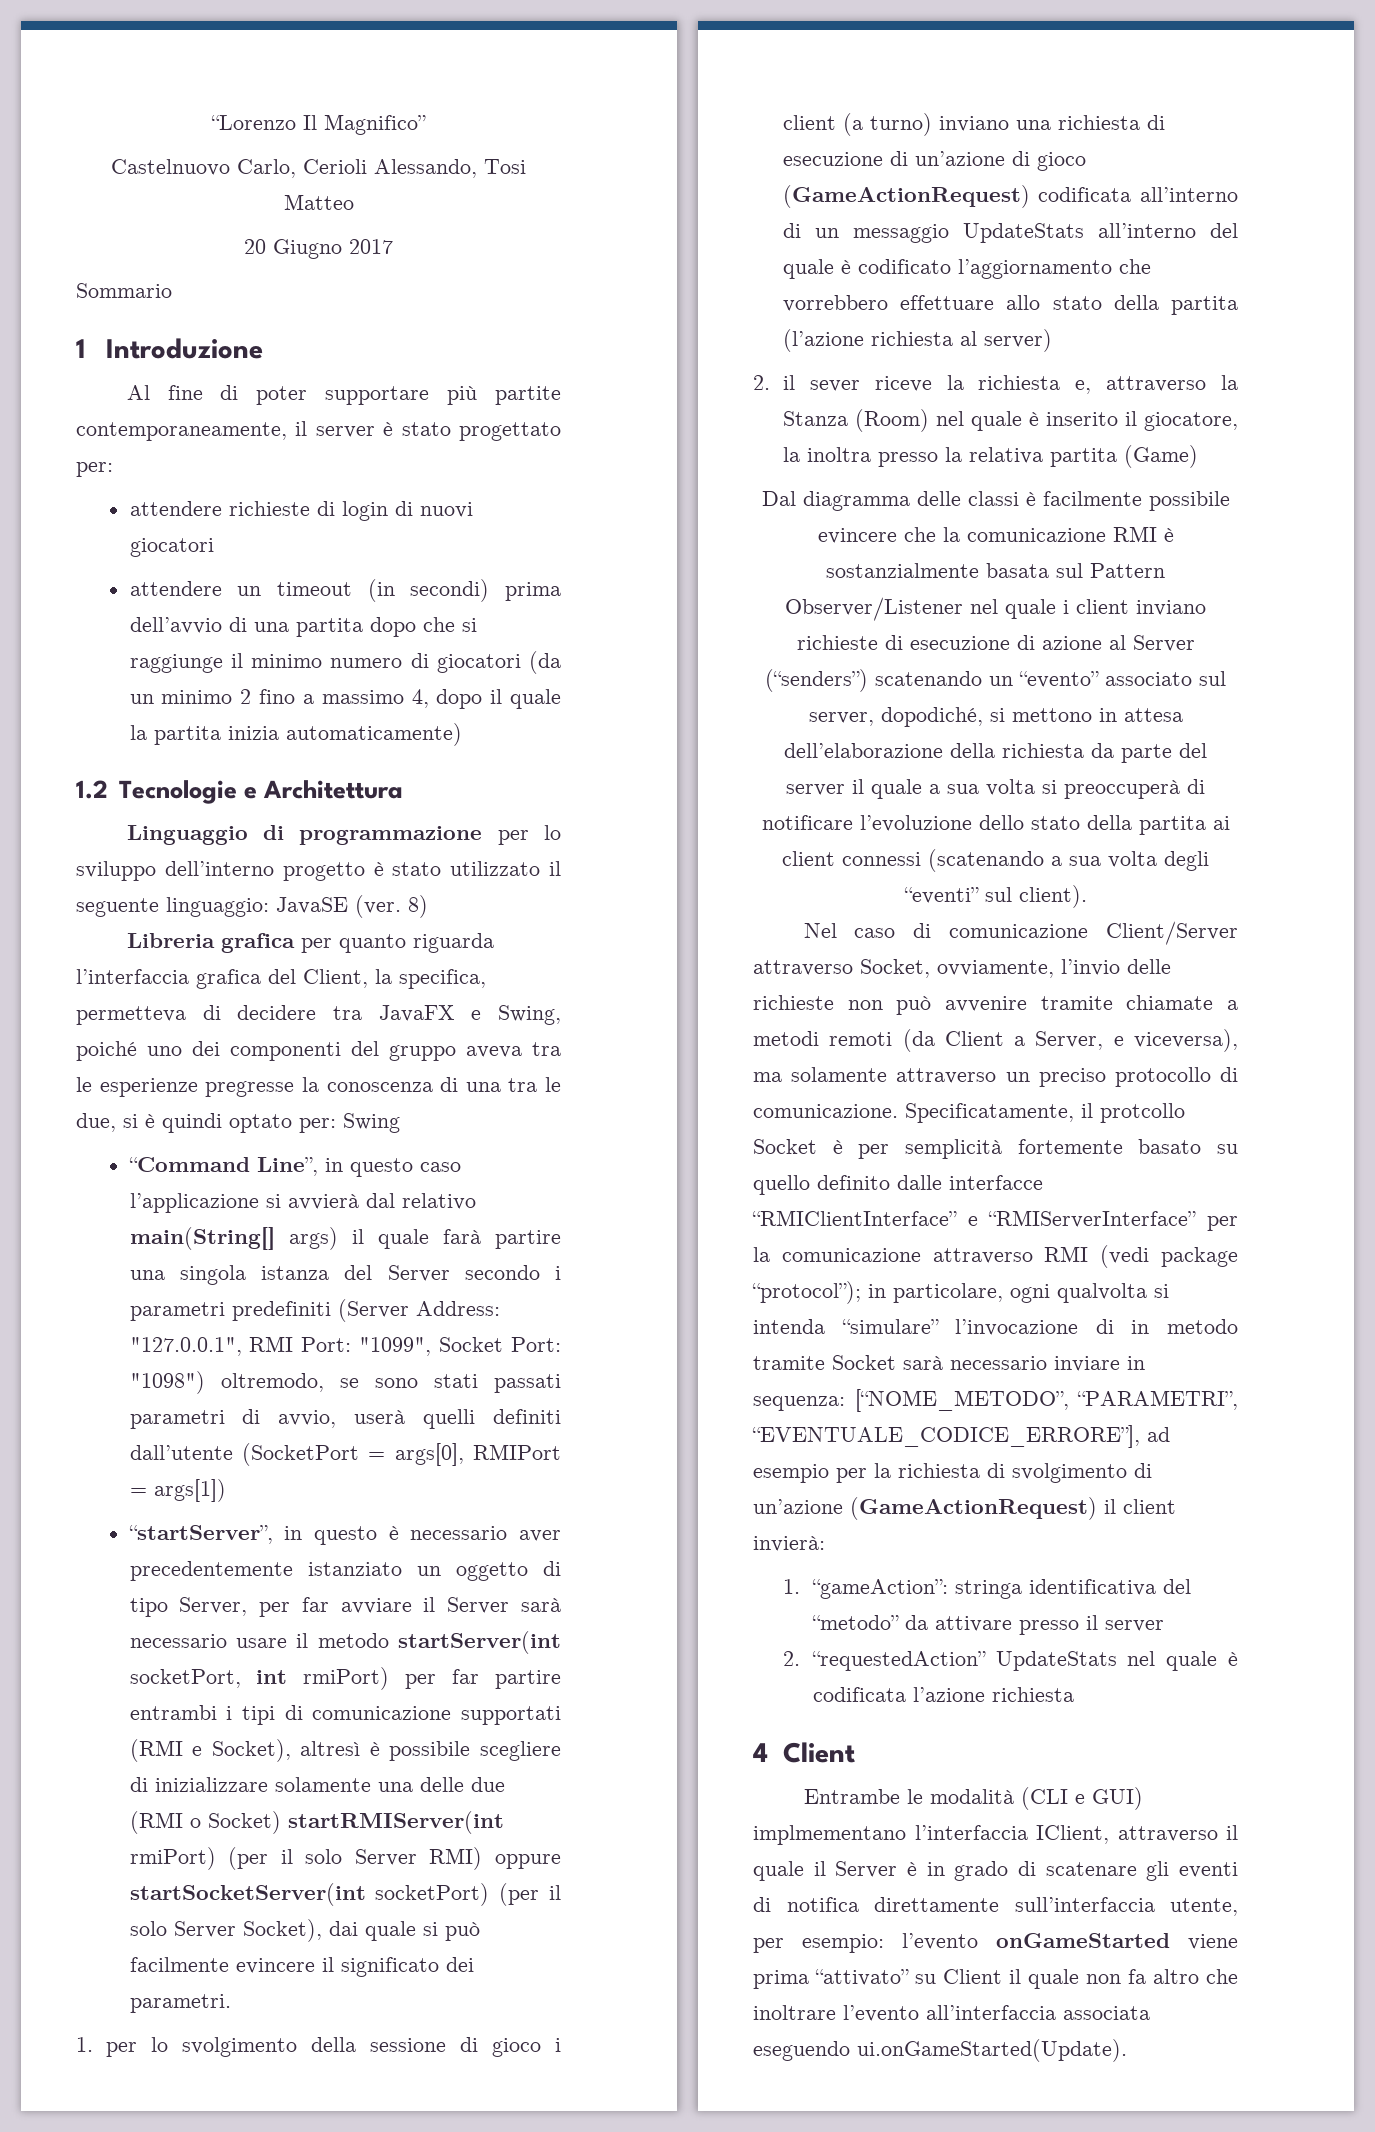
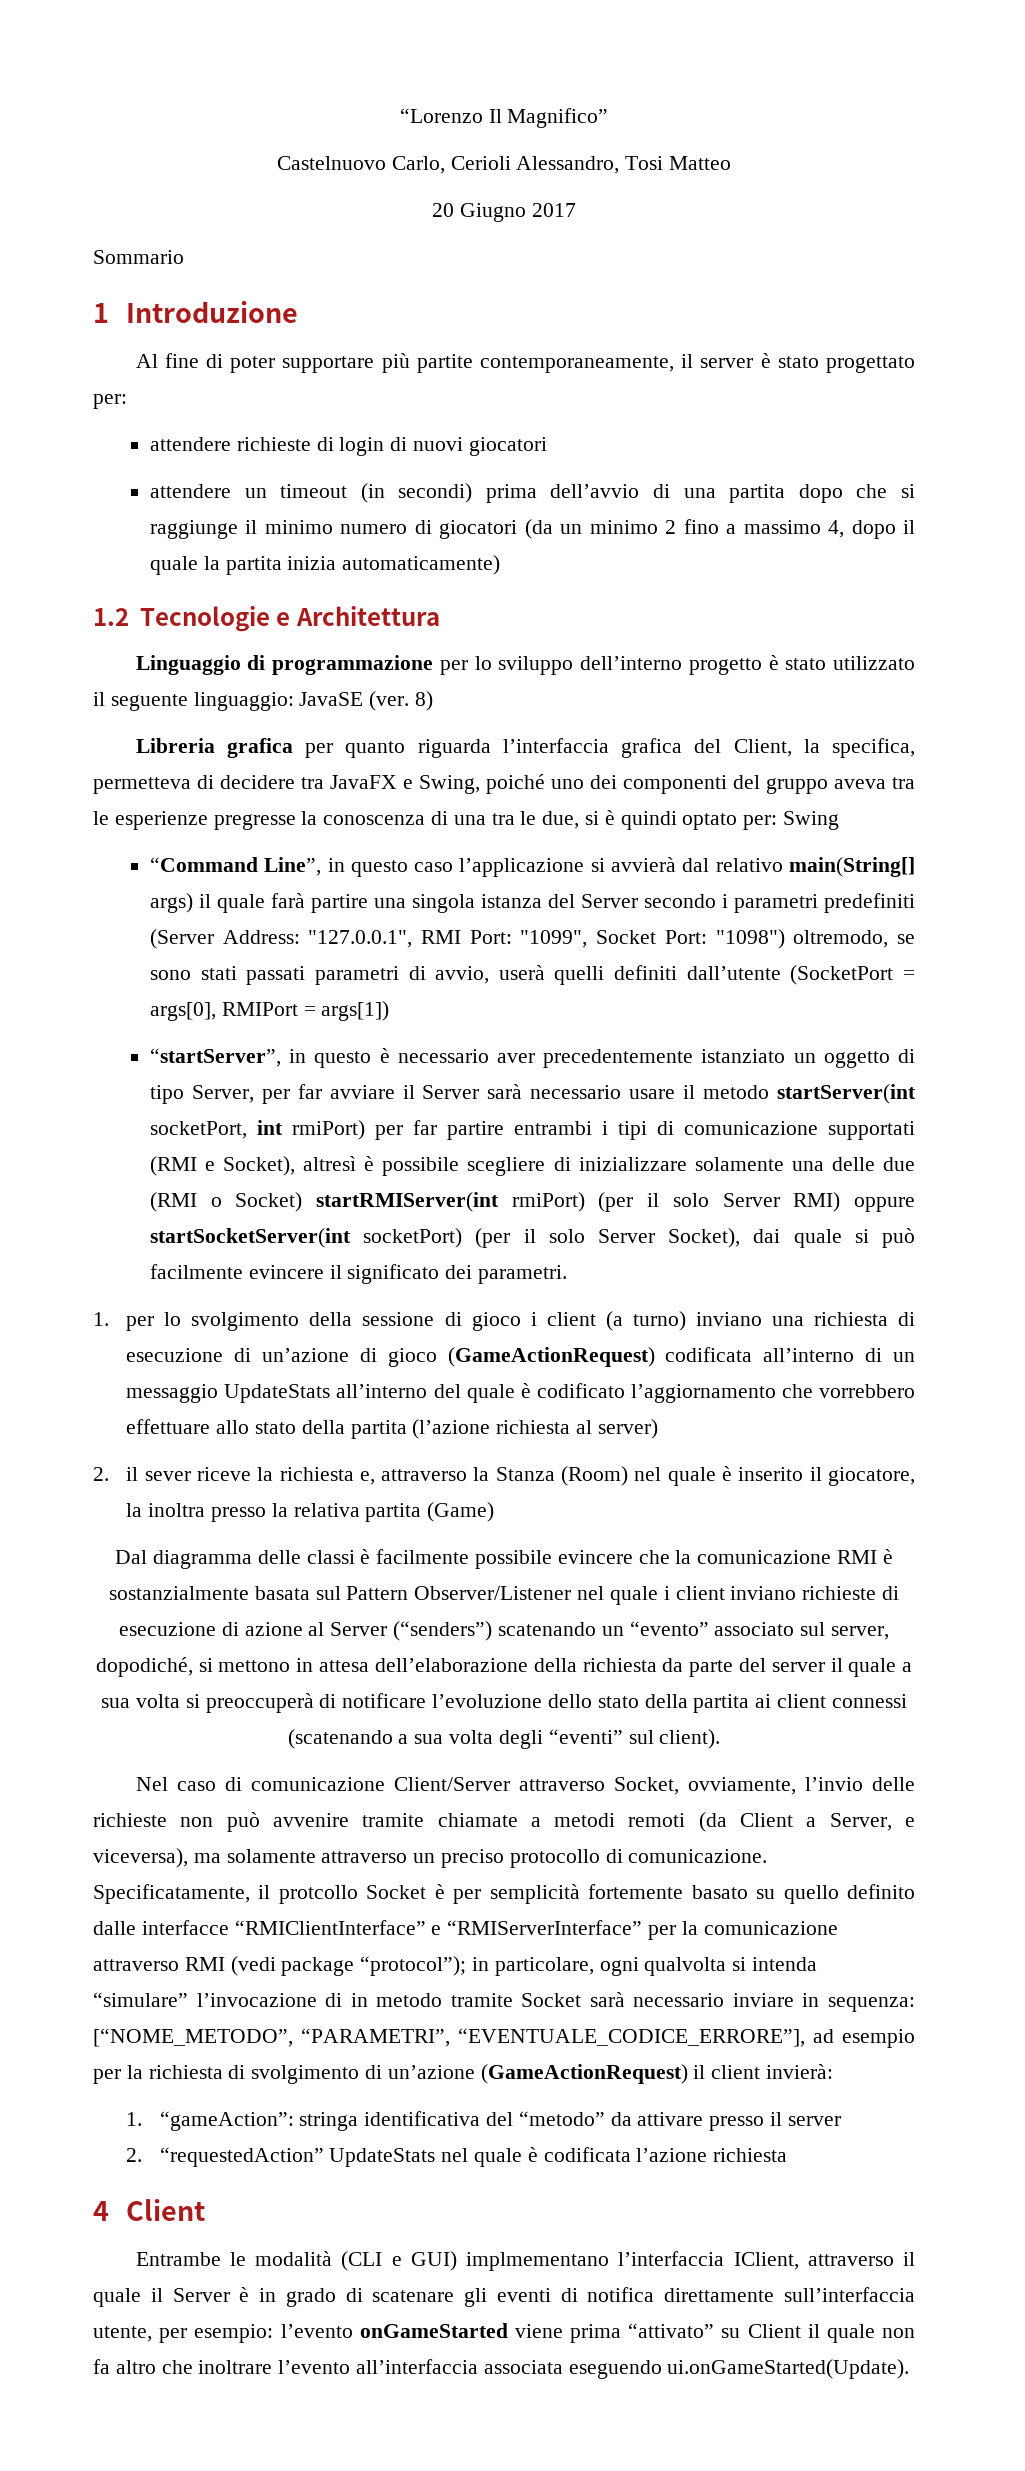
[374,159,477,178] Alessando, -> [516,156,620,174] Alessandro,

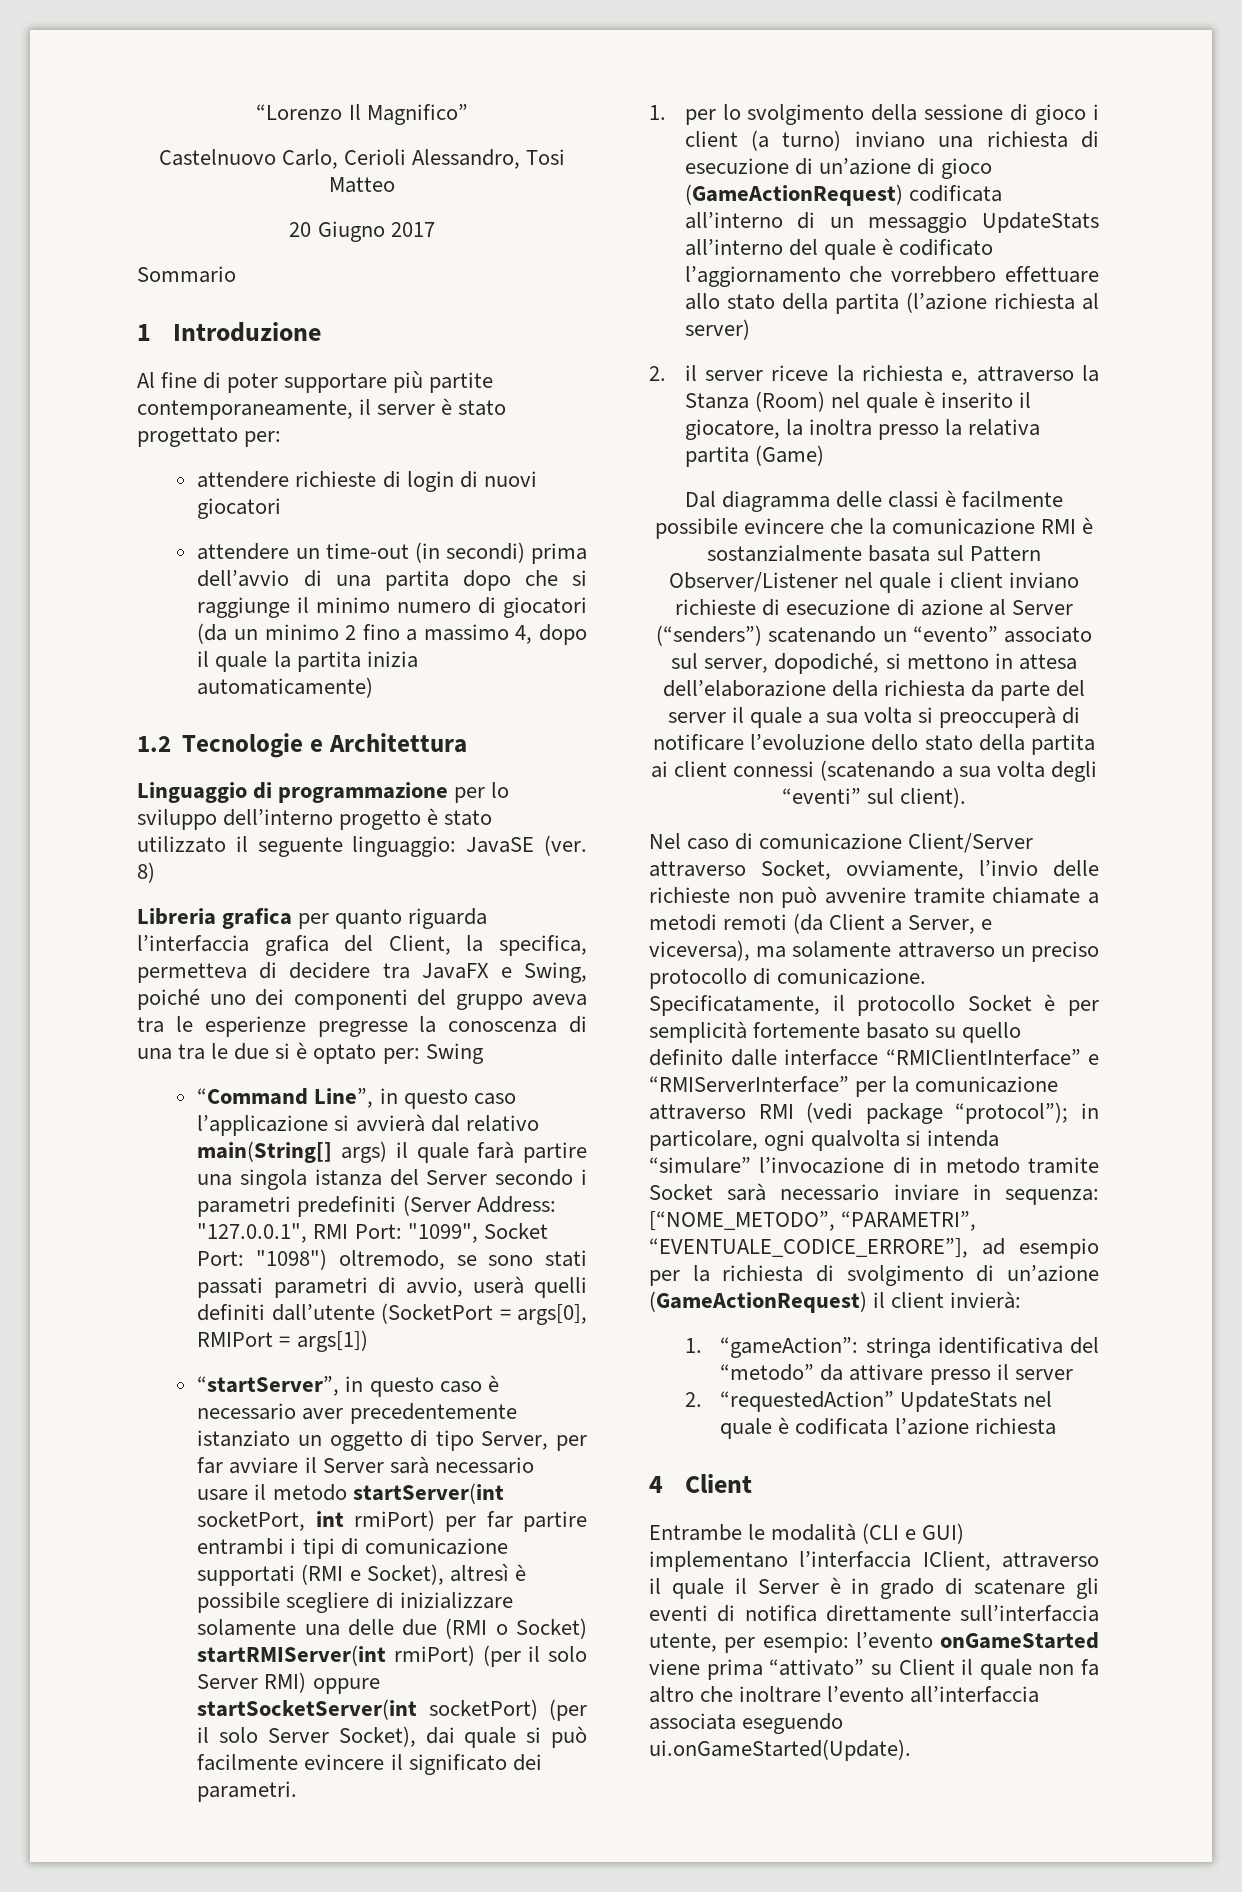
[280,484,348,498] timeout -> [325,543,409,559] time-out
[542,811,580,829] due, -> [234,1043,270,1060] due
[620,811,677,830] quindi -> (308, 1050) none
(372, 1059) none -> [439,1381,482,1393] caso
[144,1471,191,1481] sever -> [704,370,763,381] server
[278,1885,358,1904] protcollo -> [857,995,956,1016] protocollo
[466,2252,610,2271] implmementano -> [649,1551,788,1572] implementano

